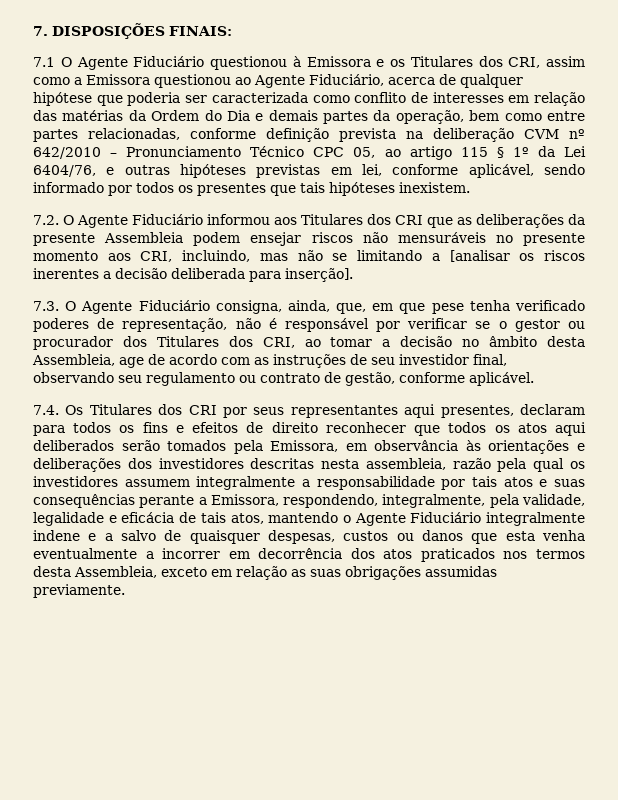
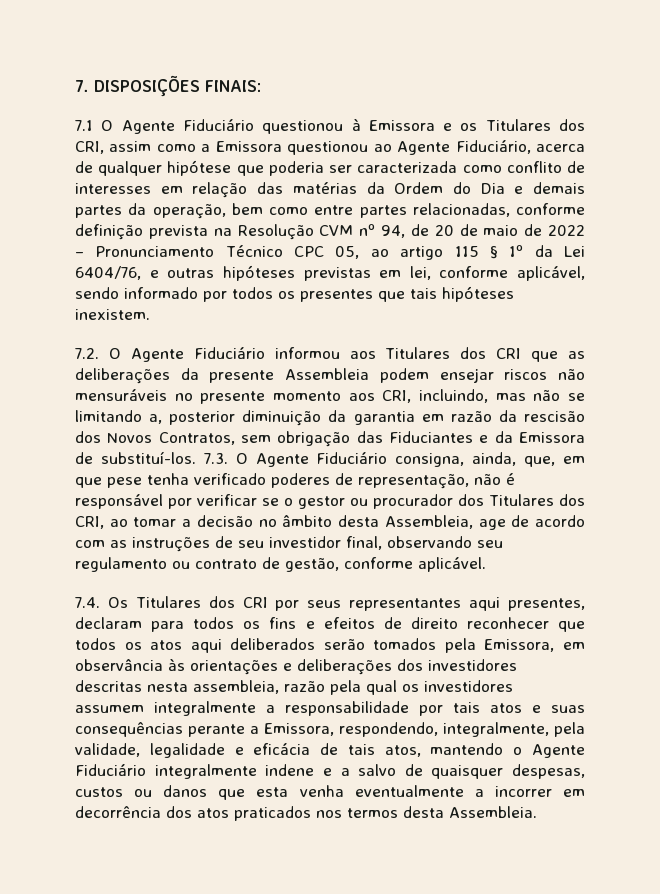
[433,128,514,142] deliberação -> [237,224,314,240] Resolução
[33,147,101,159] 642/2010 -> [381,224,585,238] 94, de 20 de maio de 2022
[431,250,586,262] [33,268,353,282] a [analisar os riscos inerentes a decisão deliberada para inserção]. // -> [149,410,585,426] [75,431,585,447] [75,451,196,464] a, posterior diminuição da garantia em razão da rescisão dos Novos Contratos, sem obrigação das Fiduciantes e da Emissora de substituí-los.
[74,566,497,580] [33,584,125,598] Assembleia, exceto em relação as suas obrigações assumidas previamente. -> [449,806,537,818] Assembleia.

